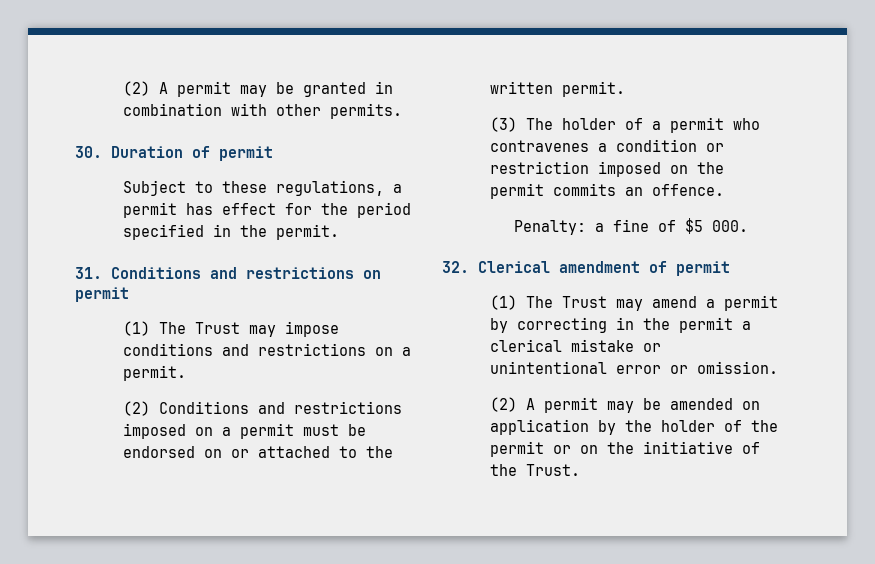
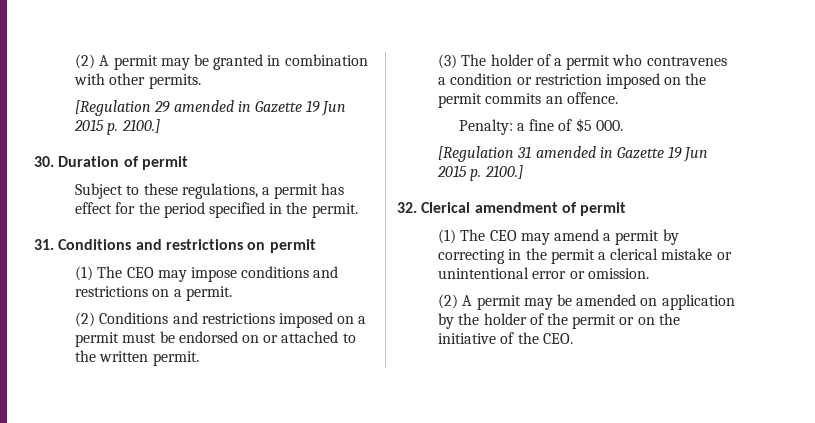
(403, 111) none -> [75,100,347,116] [74,119,160,135] // [Regulation 29 amended in Gazette 19 Jun 2015 p. 2100.]
[195,322,241,334] Trust -> [126,267,154,278] CEO
(749, 226) none -> [438,146,709,162] [437,165,523,181] // [Regulation 31 amended in Gazette 19 Jun 2015 p. 2100.]
[562,296,608,308] Trust -> [489,230,517,241] CEO
[526,464,581,476] Trust. -> [542,333,573,344] CEO.

